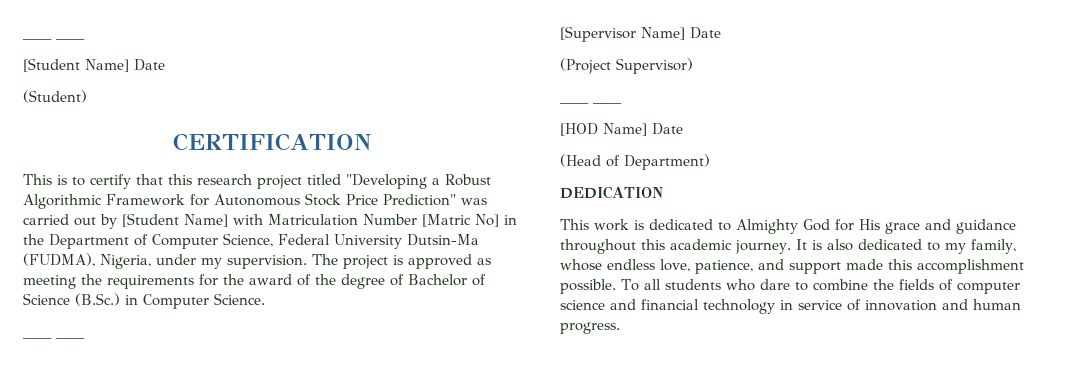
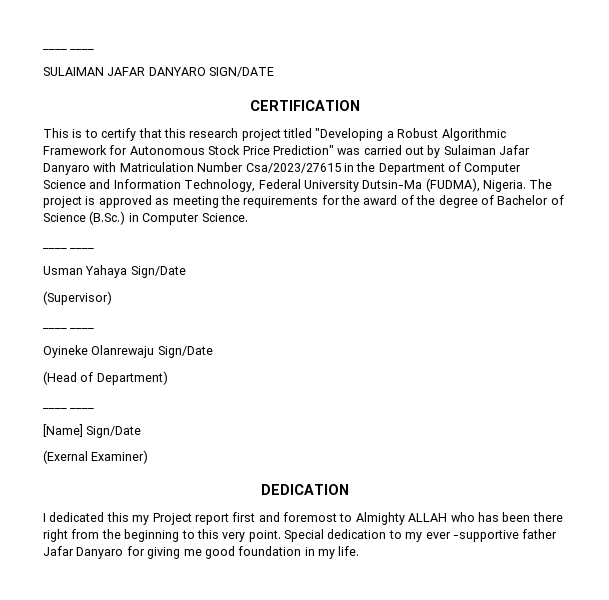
[23,38,85,40] [23,58,165,72] [23,90,87,103] ____ ____ // [Student Name] Date // (Student) -> [43,49,95,50] [43,67,275,77] ____ ____ // SULAIMAN JAFAR DANYARO SIGN/DATE
[122,213,228,227] [Student Name] -> [443,145,531,155] [43,163,90,175] Sulaiman Jafar Danyaro
[422,214,499,227] [Matric No] -> [245,163,341,173] Csa/2023/27615
[223,233,479,249] [23,253,307,269] Science, Federal University Dutsin-Ma (FUDMA), Nigeria, under my supervision. -> [43,178,526,192] Science and Information Technology, Federal University Dutsin-Ma (FUDMA), Nigeria.
[560,26,721,42] [560,58,693,74] [560,102,622,104] [560,123,683,136] [Supervisor Name] Date // (Project Supervisor) // ____ ____ // [HOD Name] Date -> [43,265,186,278] [43,291,112,305] [43,328,95,329] [43,345,213,358] Usman Yahaya Sign/Date // (Supervisor) // ____ ____ // Oyineke Olanrewaju Sign/Date
[560,186,663,199] [560,219,1016,234] [560,239,1016,254] [560,259,1024,274] [560,279,1020,294] [560,299,1021,314] [560,322,620,334] DEDICATION // This work is dedicated to Almighty God for His grace and guidance throughout this academic journey. It is also dedicated to my family, whose endless love, patience, and support made this accomplishment possible. To all students who dare to combine the fields of computer science and financial technology in service of innovation and human progress. -> [43,408,95,409] [43,424,142,438] [43,450,149,464] [260,484,349,495] [43,512,563,525] [43,529,558,542] [43,546,360,559] ____ ____ // [Name] Sign/Date // (Exernal Examiner) // DEDICATION // I dedicated this my Project report first and foremost to Almighty ALLAH who has been there right from the beginning to this very point. Special dedication to my ever -supportive father Jafar Danyaro for giving me good foundation in my life.

